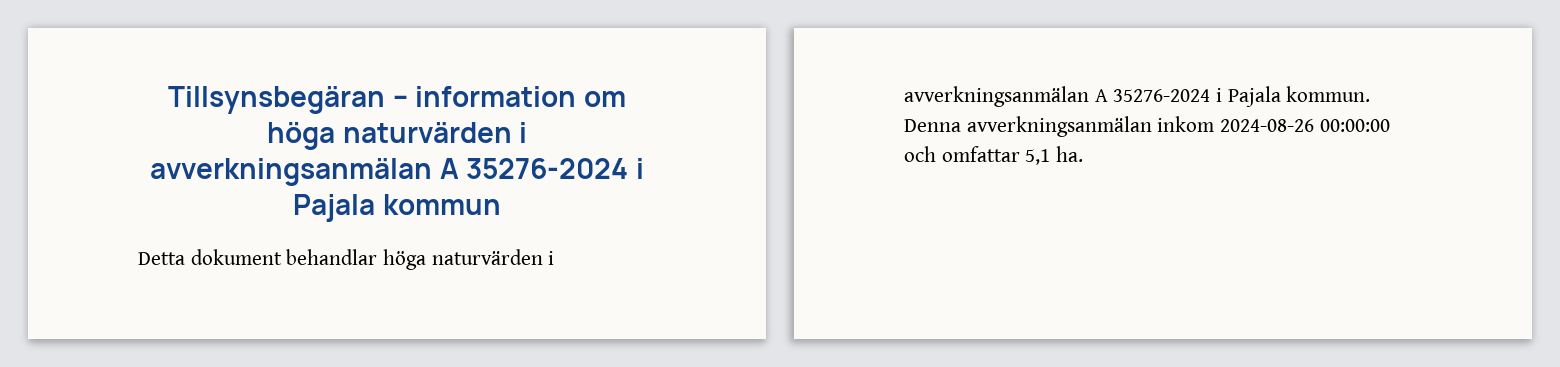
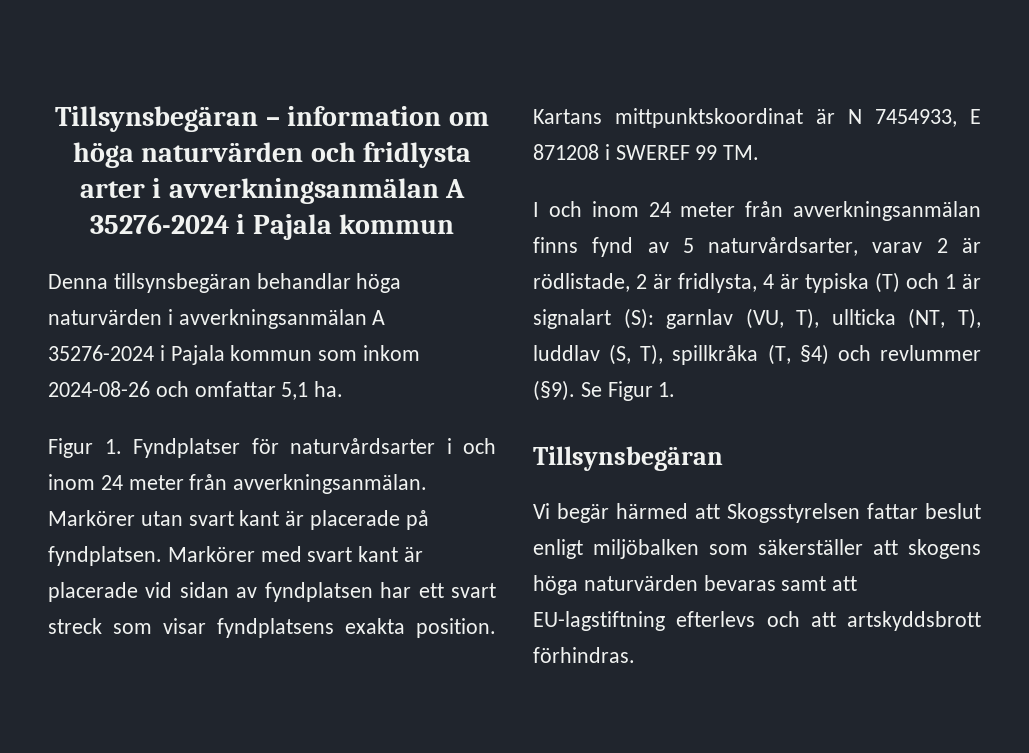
[519,122,528,143] [150,158,644,186] [293,194,501,222] [138,249,555,270] [904,86,1371,107] [904,116,1152,137] i avverkningsanmälan A 35276-2024 i Pajala kommun // Detta dokument behandlar höga naturvärden i avverkningsanmälan A 35276-2024 i Pajala kommun. Denna avverkningsanmälan -> [310,142,472,168] [79,178,466,204] [89,214,455,240] [48,273,402,293] [48,309,386,329] [48,345,358,365] och fridlysta arter i avverkningsanmälan A 35276-2024 i Pajala kommun // Denna tillsynsbegäran behandlar höga naturvärden i avverkningsanmälan A 35276-2024 i Pajala kommun som
[1319,119,1390,132] 00:00:00 -> (150, 389) none
(1084, 154) none -> [48,438,496,458] [48,474,428,494] [48,510,429,530] [48,546,424,566] [48,582,497,602] [48,618,496,638] [533,108,981,128] [533,144,760,160] [533,201,981,221] [533,237,981,257] [533,272,981,293] [533,308,981,329] [533,344,981,365] [533,380,676,401] [533,446,723,471] [533,503,981,523] [533,539,981,559] [533,575,858,595] [533,611,981,631] [533,647,635,663] // Figur 1. Fyndplatser för naturvårdsarter i och inom 24 meter från avverkningsanmälan. Markörer utan svart kant är placerade på fyndplatsen. Markörer med svart kant är placerade vid sidan av fyndplatsen har ett svart streck som visar fyndplatsens exakta position. Kartans mittpunktskoordinat är N 7454933, E 871208 i SWEREF 99 TM. // I och inom 24 meter från avverkningsanmälan finns fynd av 5 naturvårdsarter, varav 2 är rödlistade, 2 är fridlysta, 4 är typiska (T) och 1 är signalart (S): garnlav (VU, T), ullticka (NT, T), luddlav (S, T), spillkråka (T, §4) och revlummer (§9). Se Figur 1. // Tillsynsbegäran // Vi begär härmed att Skogsstyrelsen fattar beslut enligt miljöbalken som säkerställer att skogens höga naturvärden bevaras samt att EU-lagstiftning efterlevs och att artskyddsbrott förhindras.

